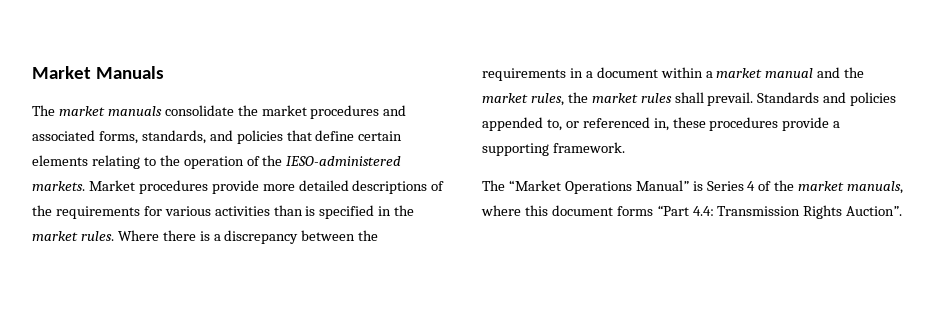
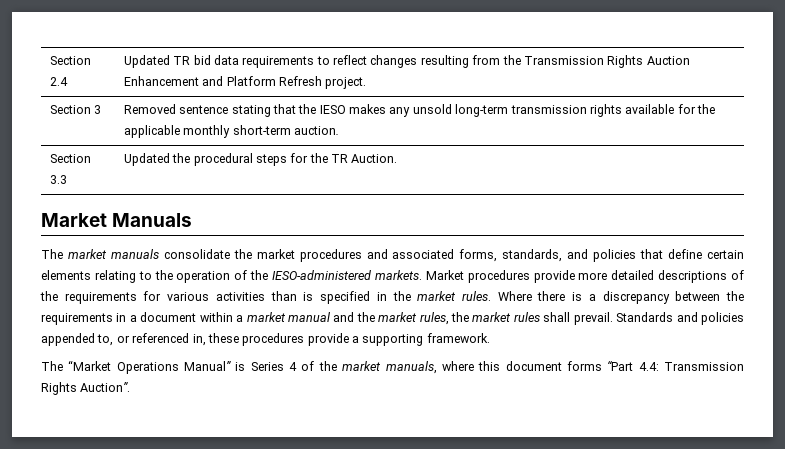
(32, 72) none -> [49,56,91,65] [49,77,68,86] [123,55,690,68] [123,76,367,89] [49,105,102,114] [123,104,716,117] [123,125,339,138] [49,154,91,163] [49,175,67,184] [123,153,398,166] Section 2.4 | Updated TR bid data requirements to reflect changes resulting from the Transmission Rights Auction Enhancement and Platform Refresh project. // Section 3 | Removed sentence stating that the IESO makes any unsold long-term transmission rights available for the applicable monthly short-term auction. // Section 3.3 | Updated the procedural steps for the TR Auction. //

